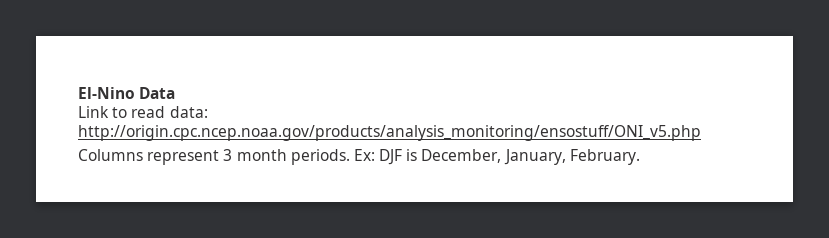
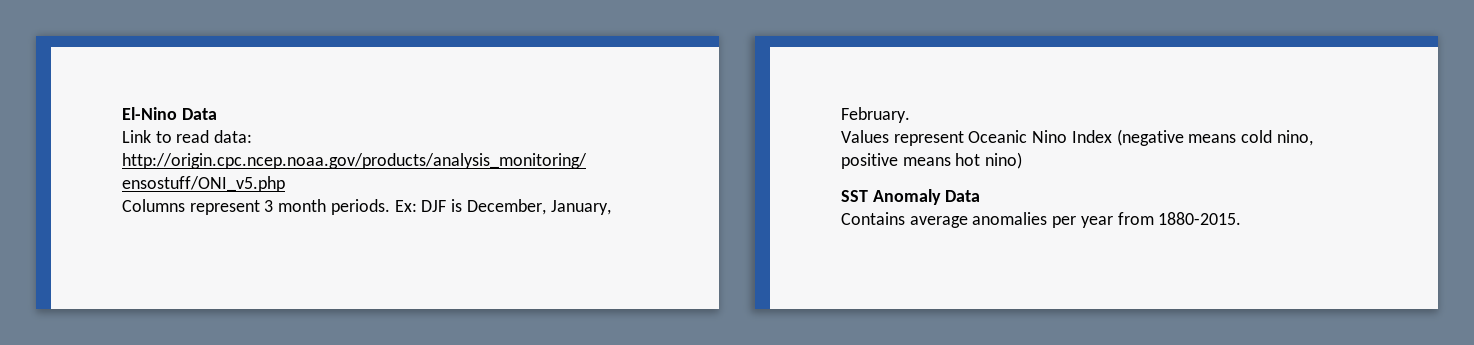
(640, 157) none -> [841,129,1313,146] [841,152,1023,169] [841,189,981,205] [841,212,1242,228] // Values represent Oceanic Nino Index (negative means cold nino, positive means hot nino) // SST Anomaly Data // Contains average anomalies per year from 1880-2015.

